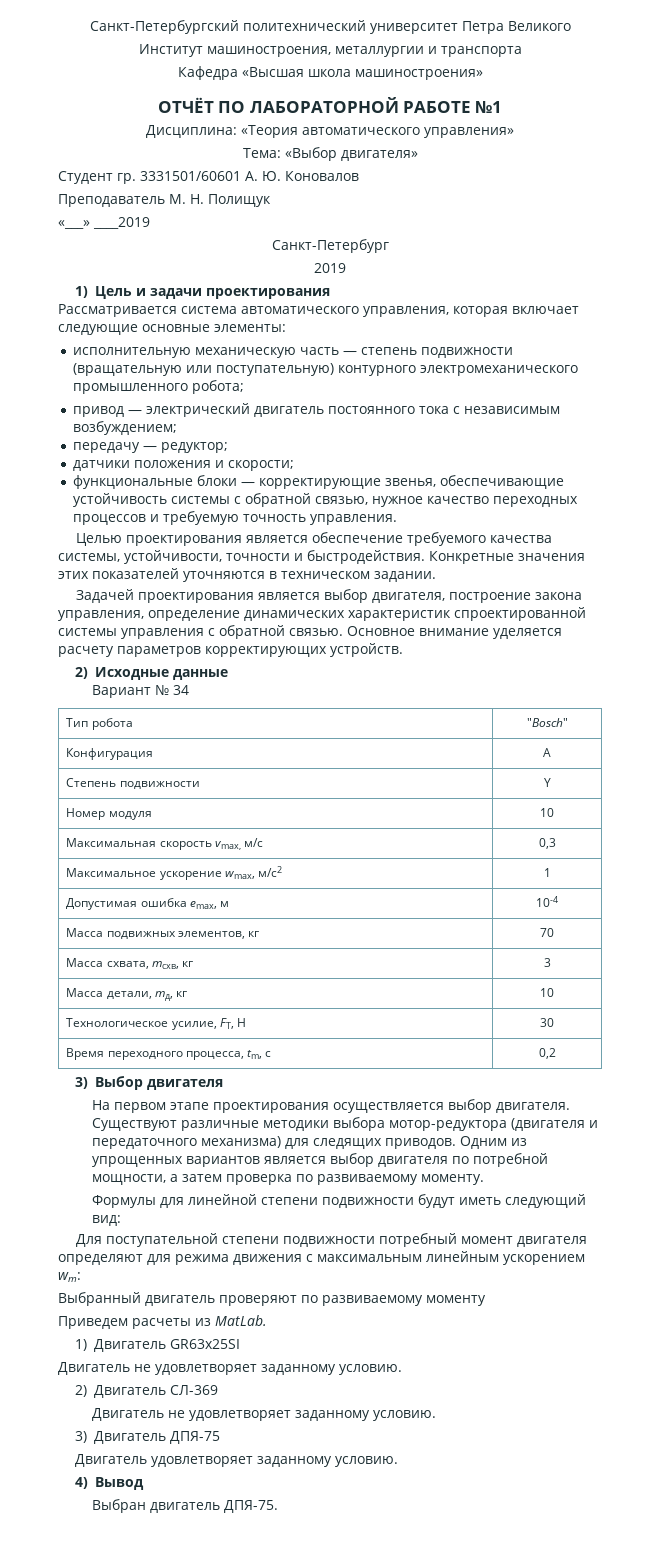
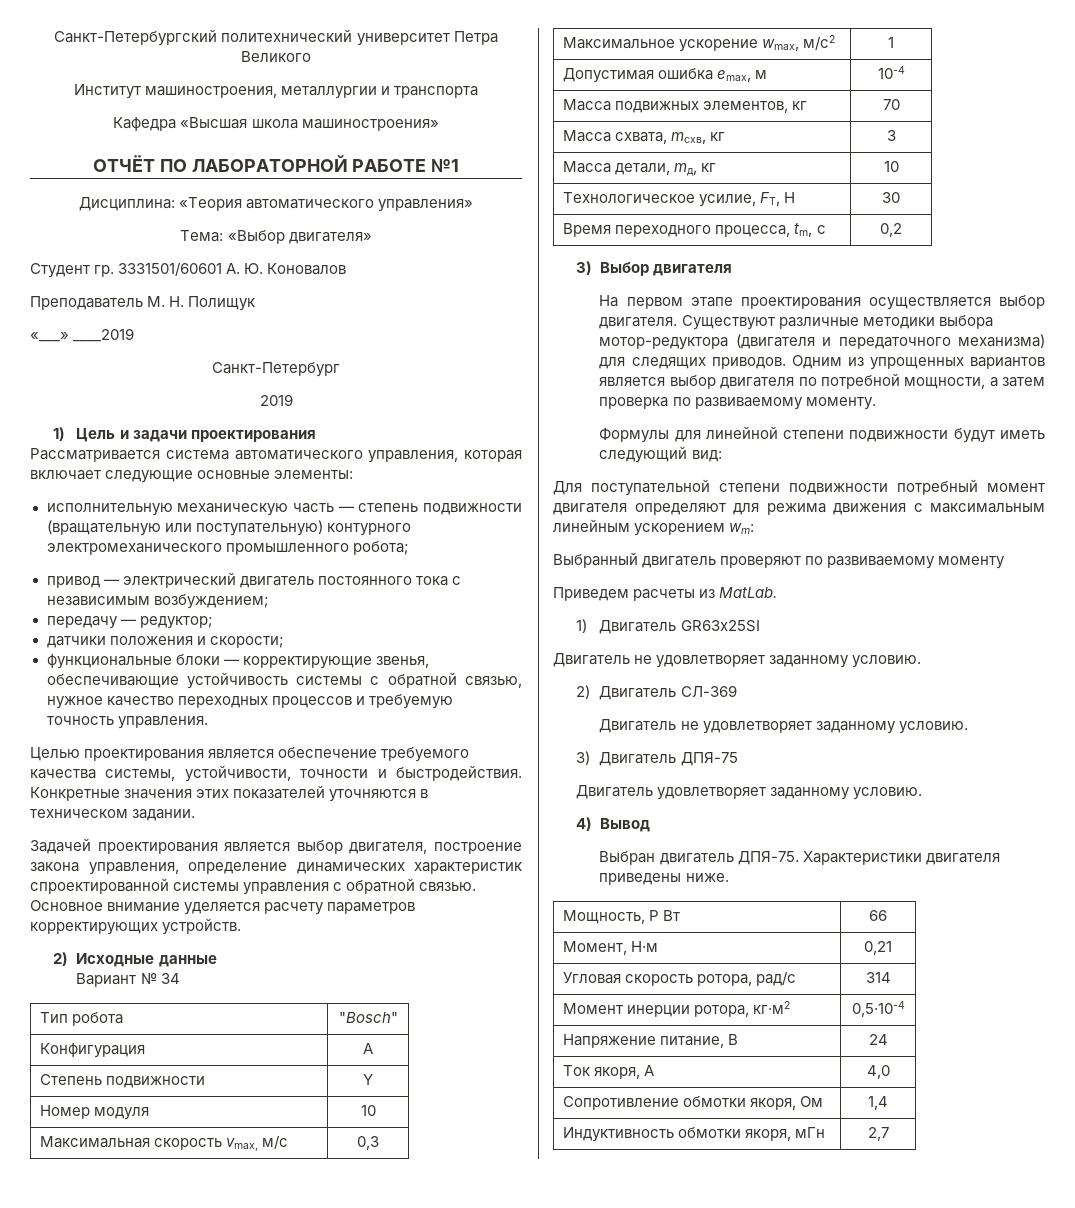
(278, 1506) none -> [802,851,1000,865] [599,873,729,885] [563,910,681,924] [869,910,887,921] [563,941,659,955] [864,941,892,955] [563,971,797,986] [865,972,891,983] [563,1001,791,1017] [851,1001,905,1017] [563,1034,739,1048] [868,1034,888,1045] [563,1065,655,1079] [866,1065,890,1079] [563,1096,824,1110] [868,1096,888,1110] [563,1127,826,1142] [867,1127,889,1141] Характеристики двигателя приведены ниже. // Мощность, P Вт | 66 // Момент, Н·м | 0,21 // Угловая скорость ротора, рад/с | 314 // Момент инерции ротора, кг·м2 | 0,5·10-4 // Напряжение питание, В | 24 // Ток якоря, А | 4,0 // Сопротивление обмотки якоря, Ом | 1,4 // Индуктивность обмотки якоря, мГн | 2,7

